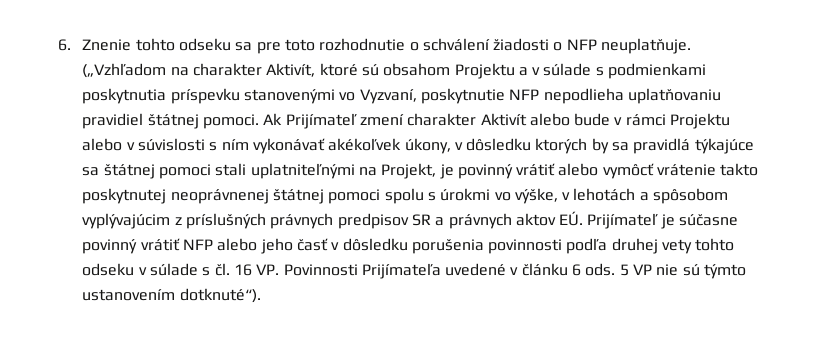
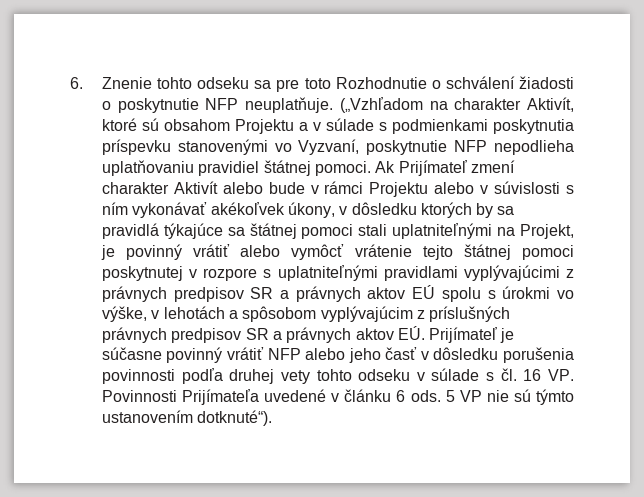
[319,38,406,51] rozhodnutie -> [335,77,427,89] Rozhodnutie
(563, 46) none -> [117,98,199,113] poskytnutie
[720,163,759,176] [82,188,381,204] takto poskytnutej neoprávnenej štátnej pomoci -> [422,244,574,260] [101,265,574,281] [101,285,436,302] tejto štátnej pomoci poskytnutej v rozpore s uplatniteľnými pravidlami vyplývajúcimi z právnych predpisov SR a právnych aktov EÚ

